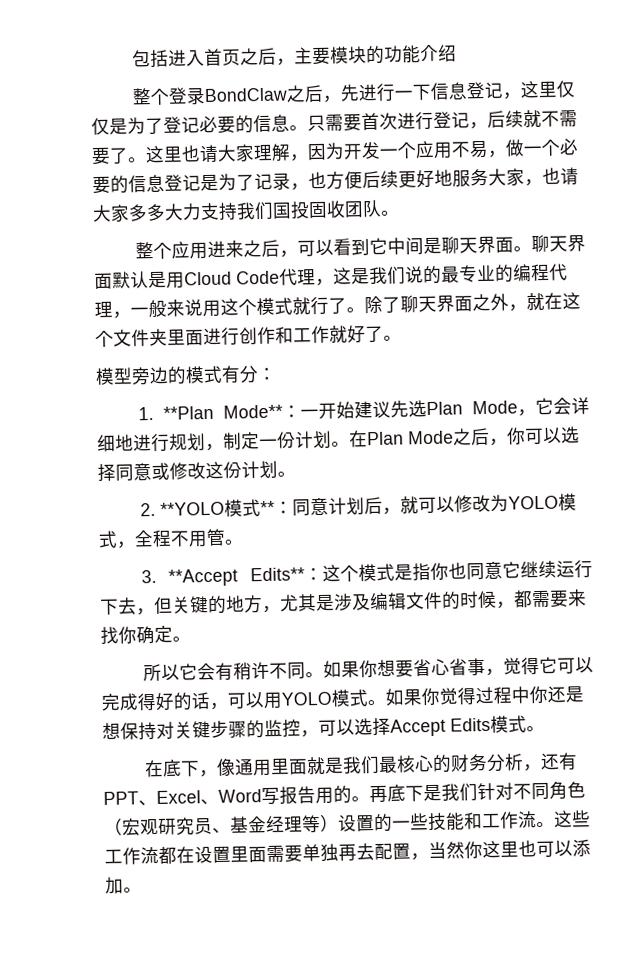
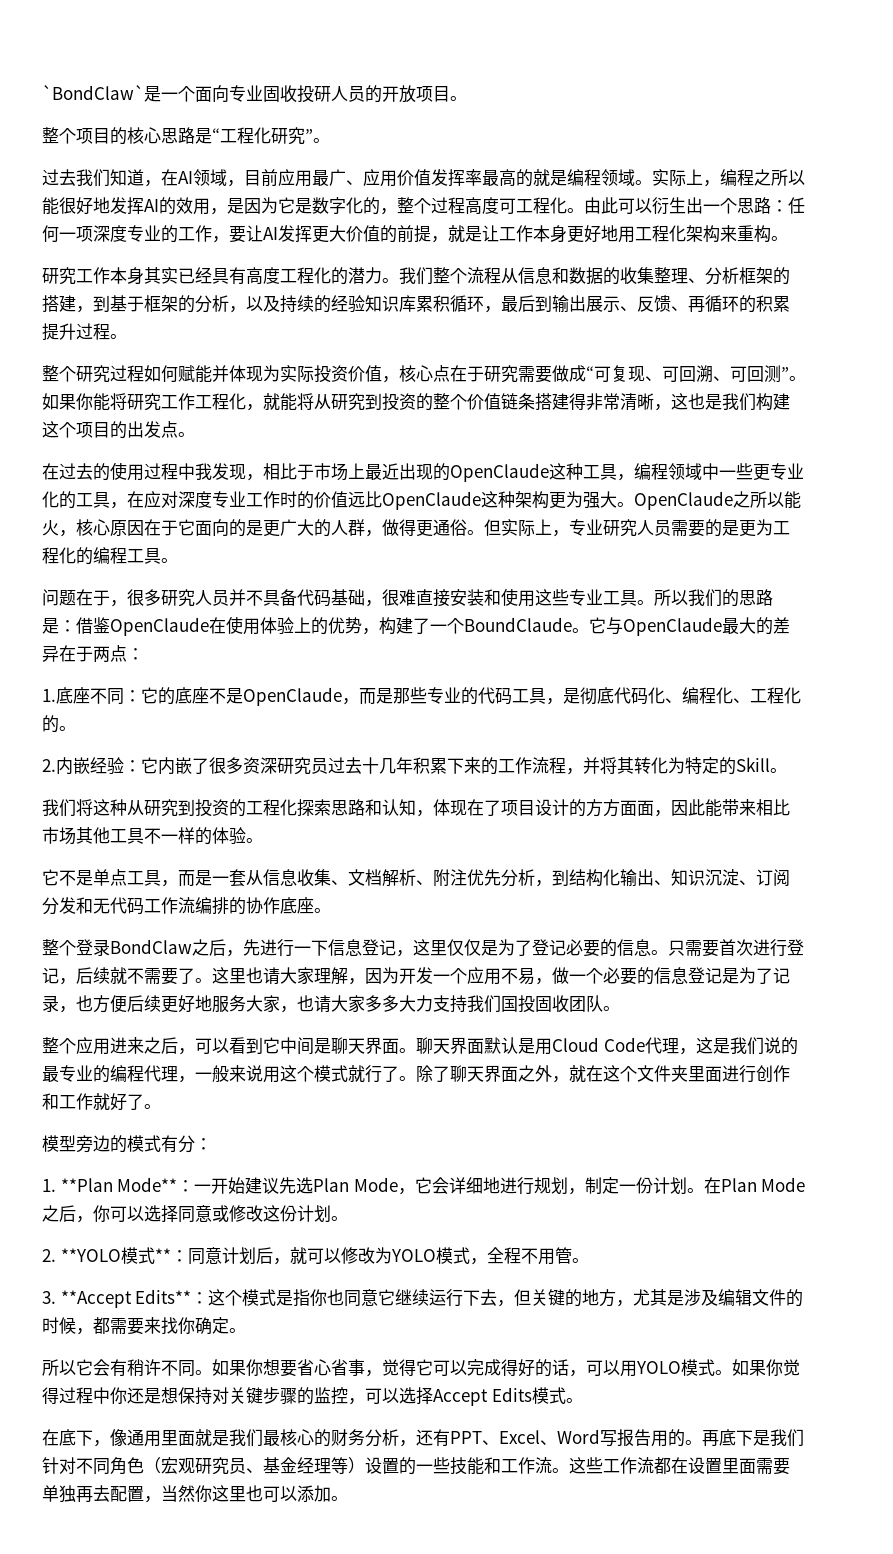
[131,44,457,68] 包括进入首页之后，主要模块的功能介绍 -> [42,85,467,103] [42,127,330,145] [42,169,805,187] [42,197,805,215] [42,225,788,243] [42,267,790,285] [42,295,790,313] [42,323,127,341] [42,365,806,383] [42,393,790,411] [42,421,195,439] [42,462,804,482] [42,491,801,510] [42,519,790,537] [42,547,178,565] [42,588,773,607] [42,616,790,636] [42,645,144,662] [42,687,801,706] [42,715,76,733] [42,757,787,775] [42,799,790,817] [42,827,263,845] [42,869,790,887] [42,897,331,915] `BondClaw`是一个面向专业固收投研人员的开放项目。 // 整个项目的核心思路是“工程化研究”。 // 过去我们知道，在AI领域，目前应用最广、应用价值发挥率最高的就是编程领域。实际上，编程之所以能很好地发挥AI的效用，是因为它是数字化的，整个过程高度可工程化。由此可以衍生出一个思路：任何一项深度专业的工作，要让AI发挥更大价值的前提，就是让工作本身更好地用工程化架构来重构。 // 研究工作本身其实已经具有高度工程化的潜力。我们整个流程从信息和数据的收集整理、分析框架的搭建，到基于框架的分析，以及持续的经验知识库累积循环，最后到输出展示、反馈、再循环的积累提升过程。 // 整个研究过程如何赋能并体现为实际投资价值，核心点在于研究需要做成“可复现、可回溯、可回测”。如果你能将研究工作工程化，就能将从研究到投资的整个价值链条搭建得非常清晰，这也是我们构建这个项目的出发点。 // 在过去的使用过程中我发现，相比于市场上最近出现的OpenClaude这种工具，编程领域中一些更专业化的工具，在应对深度专业工作时的价值远比OpenClaude这种架构更为强大。OpenClaude之所以能火，核心原因在于它面向的是更广大的人群，做得更通俗。但实际上，专业研究人员需要的是更为工程化的编程工具。 // 问题在于，很多研究人员并不具备代码基础，很难直接安装和使用这些专业工具。所以我们的思路是：借鉴OpenClaude在使用体验上的优势，构建了一个BoundClaude。它与OpenClaude最大的差异在于两点： // 1.底座不同：它的底座不是OpenClaude，而是那些专业的代码工具，是彻底代码化、编程化、工程化的。 // 2.内嵌经验：它内嵌了很多资深研究员过去十几年积累下来的工作流程，并将其转化为特定的Skill。 // 我们将这种从研究到投资的工程化探索思路和认知，体现在了项目设计的方方面面，因此能带来相比市场其他工具不一样的体验。 // 它不是单点工具，而是一套从信息收集、文档解析、附注优先分析，到结构化输出、知识沉淀、订阅分发和无代码工作流编排的协作底座。

